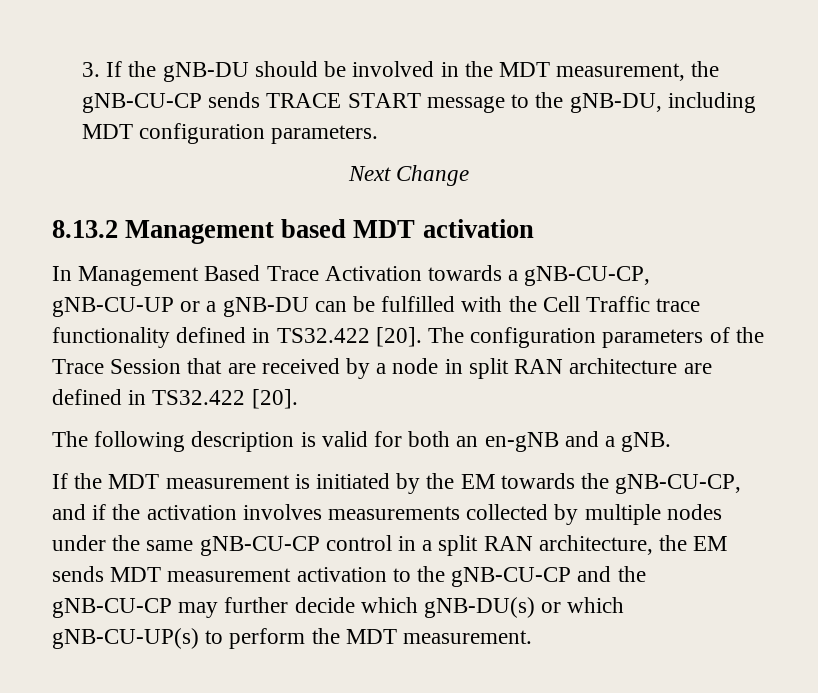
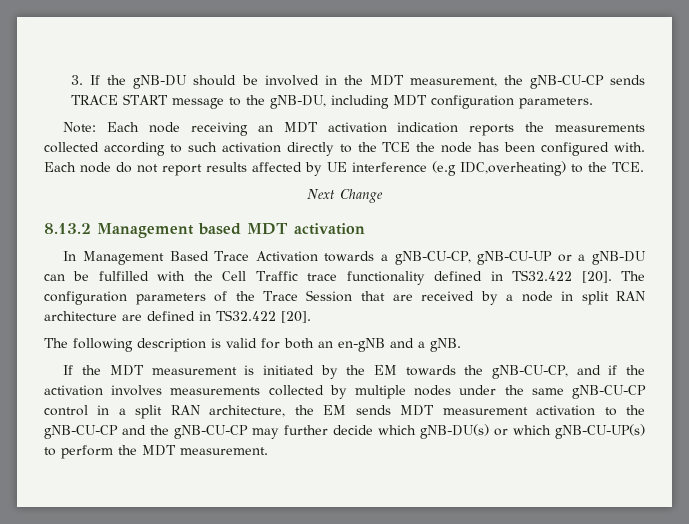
(379, 134) none -> [63,122,646,136] [44,142,646,156] [44,161,644,176] // Note: Each node receiving an MDT activation indication reports the measurements collected according to such activation directly to the TCE the node has been configured with. Each node do not report results affected by UE interference (e.g IDC,overheating) to the TCE.

